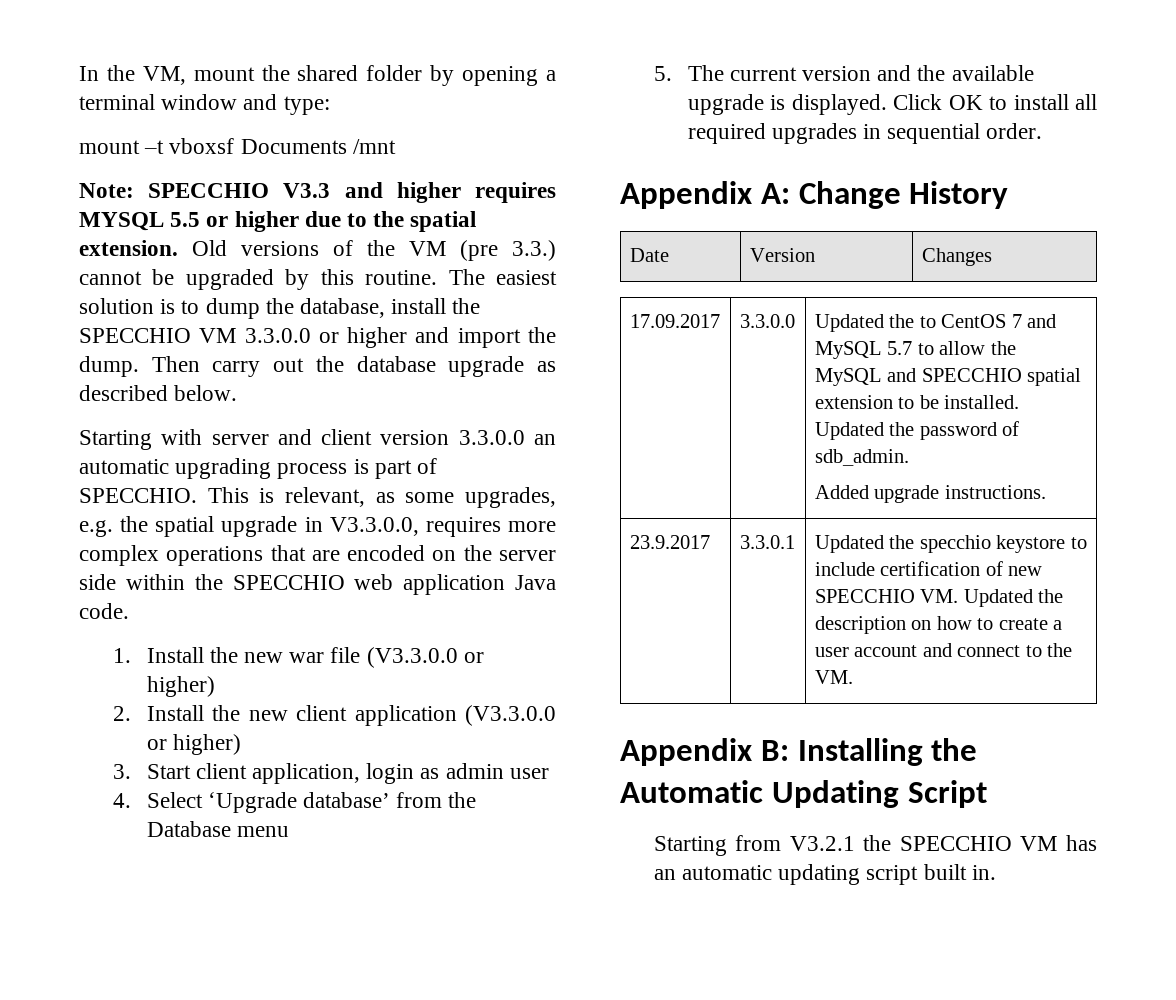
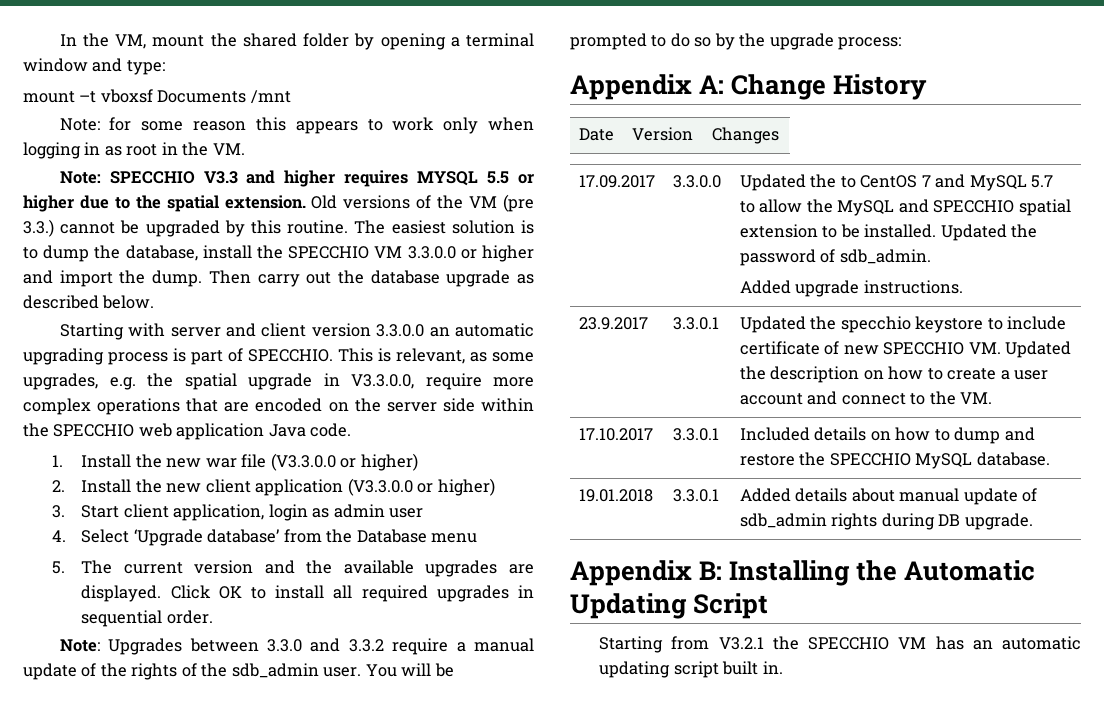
(396, 146) none -> [59,117,534,134] [23,142,245,159] // Note: for some reason this appears to work only when logging in as root in the VM.
[425,517,501,537] requires -> [425,373,482,390] require
[687,94,786,115] upgrade is -> [425,560,534,577] upgrades are
(1043, 131) none -> [59,638,534,655] [23,663,454,680] [570,33,902,50] // Note: Upgrades between 3.3.0 and 3.3.2 require a manual update of the rights of the sdb_admin user. You will be prompted to do so by the upgrade process:
[880,561,981,576] certification -> [739,341,820,355] certificate
(853, 677) none -> [578,428,653,441] [672,428,719,441] [739,427,1035,444] [739,452,1050,469] [578,489,653,502] [672,489,719,502] [739,488,1038,505] [739,513,1033,530] // 17.10.2017 | 3.3.0.1 | Included details on how to dump and restore the SPECCHIO MySQL database. // 19.01.2018 | 3.3.0.1 | Added details about manual update of sdb_admin rights during DB upgrade.

